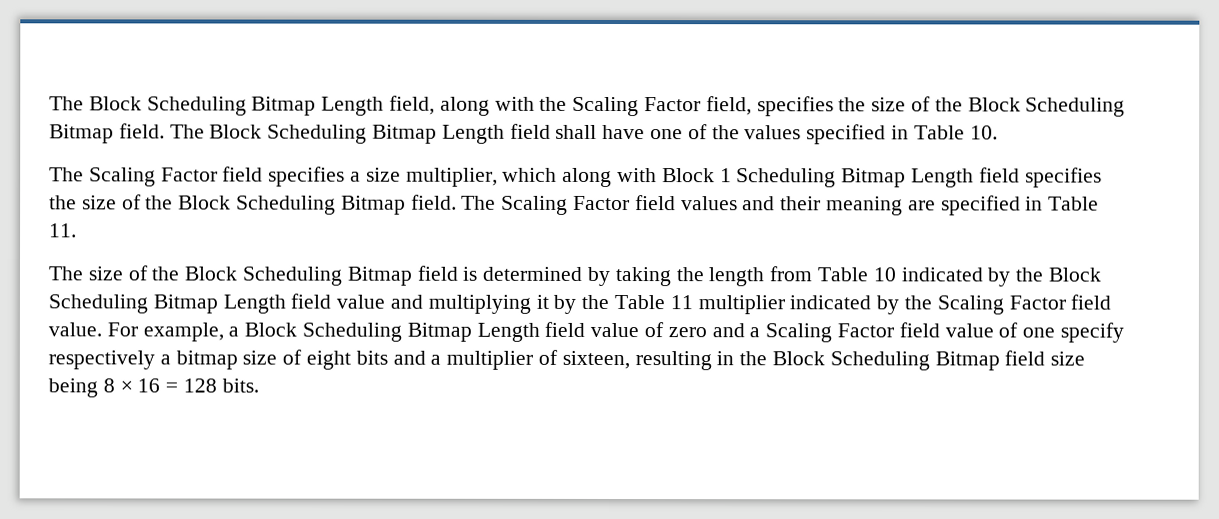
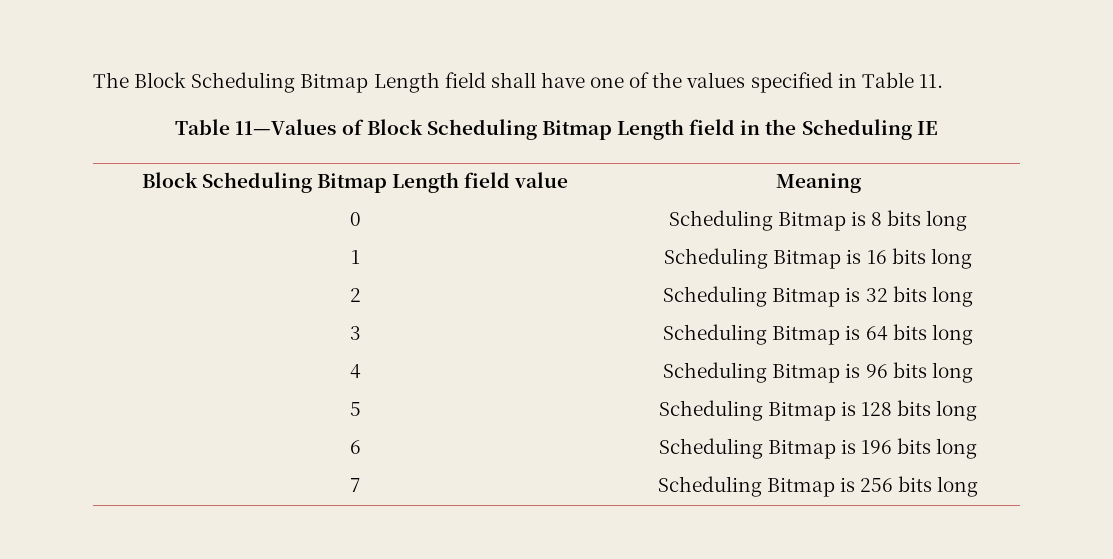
[49,95,1126,117] [49,123,505,144] The Block Scheduling Bitmap Length field, along with the Scaling Factor field, specifies the size of the Block Scheduling Bitmap field. The Block Scheduling Bitmap Length -> [93,72,440,93] The Block Scheduling Bitmap Length
[969,125,998,140] [49,166,1102,188] [49,194,1100,216] [49,223,77,238] [48,265,1102,287] [48,293,1112,315] [48,321,1125,343] [48,349,1086,371] [48,378,259,398] 10. // The Scaling Factor field specifies a size multiplier, which along with Block 1 Scheduling Bitmap Length field specifies the size of the Block Scheduling Bitmap field. The Scaling Factor field values and their meaning are specified in Table 11. // The size of the Block Scheduling Bitmap field is determined by taking the length from Table 10 indicated by the Block Scheduling Bitmap Length field value and multiplying it by the Table 11 multiplier indicated by the Scaling Factor field value. For example, a Block Scheduling Bitmap Length field value of zero and a Scaling Factor field value of one specify respectively a bitmap size of eight bits and a multiplier of sixteen, resulting in the Block Scheduling Bitmap field size being 8 × 16 = 128 bits. -> [918,74,943,88] [175,119,938,140] [141,172,569,193] [775,173,861,193] [349,212,361,226] [668,210,968,231] [350,250,360,264] [664,248,972,269] [349,288,361,302] [663,286,973,307] [349,326,361,340] [663,324,973,345] [349,364,361,379] [663,362,973,383] [349,402,361,416] [658,400,978,421] [349,440,361,454] [658,438,978,459] [350,478,360,492] [657,476,979,497] 11. // Table 11—Values of Block Scheduling Bitmap Length field in the Scheduling IE // Block Scheduling Bitmap Length field value | Meaning // 0 | Scheduling Bitmap is 8 bits long // 1 | Scheduling Bitmap is 16 bits long // 2 | Scheduling Bitmap is 32 bits long // 3 | Scheduling Bitmap is 64 bits long // 4 | Scheduling Bitmap is 96 bits long // 5 | Scheduling Bitmap is 128 bits long // 6 | Scheduling Bitmap is 196 bits long // 7 | Scheduling Bitmap is 256 bits long

